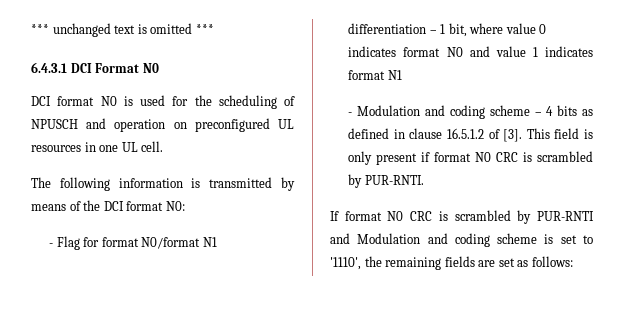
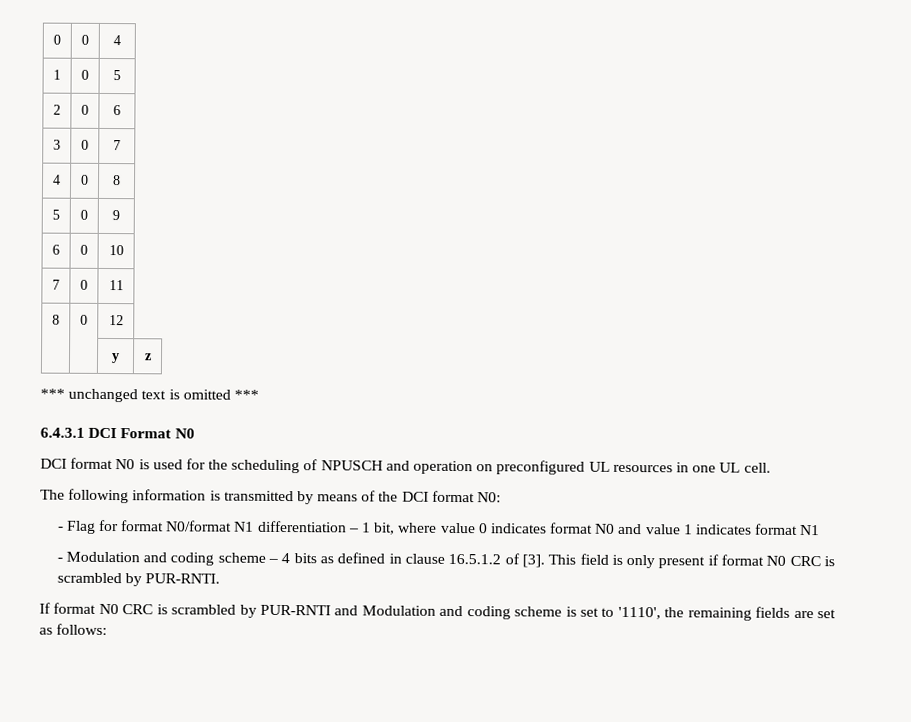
(31, 29) none -> [53,34,61,45] [81,34,89,45] [113,35,121,46] [53,69,61,80] [81,69,89,80] [113,70,121,81] [53,104,61,115] [81,104,89,115] [113,105,121,116] [53,139,61,150] [81,139,89,150] [113,140,121,151] [53,174,61,185] [81,174,89,185] [113,175,121,186] [52,209,60,220] [80,209,88,220] [112,210,120,221] [52,244,60,255] [80,244,88,255] [108,245,124,256] [52,279,60,290] [80,279,88,290] [108,279,124,291] [52,314,60,325] [80,314,88,325] [108,314,124,326] [111,353,120,364] [143,353,152,361] 0 | 0 | 4 // 1 | 0 | 5 // 2 | 0 | 6 // 3 | 0 | 7 // 4 | 0 | 8 // 5 | 0 | 9 // 6 | 0 | 10 // 7 | 0 | 11 // 8 | 0 | 12 // | | y | z //

